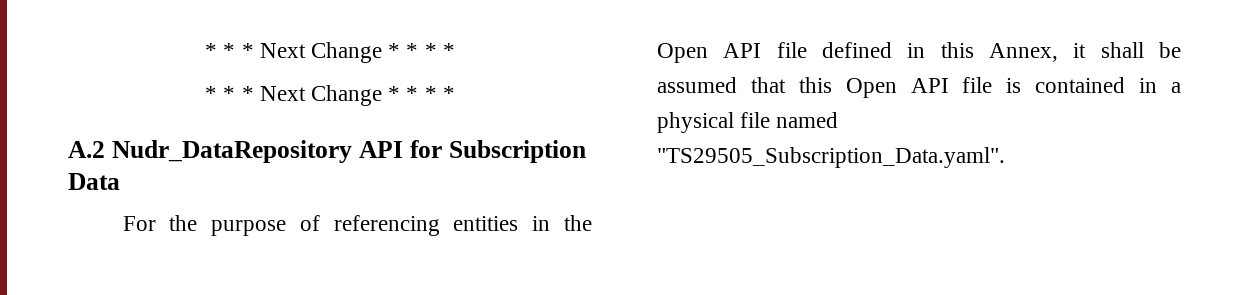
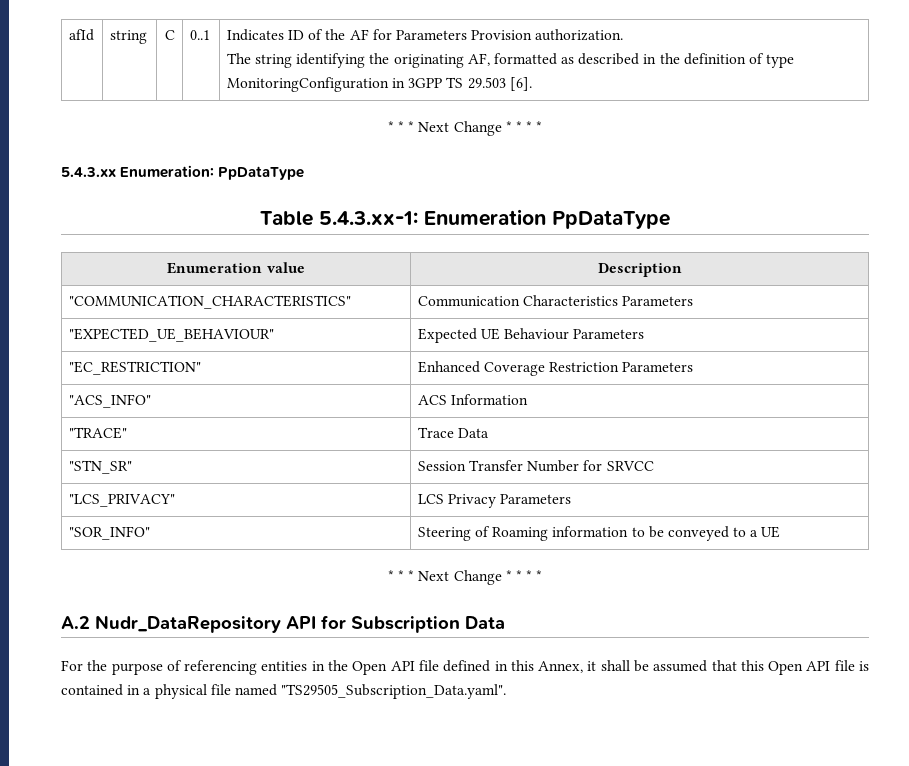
[205,42,455,63] * * * Next Change * * * * -> [68,29,94,41] [109,30,147,44] [164,30,175,40] [189,30,210,40] [226,29,624,41] [226,53,795,68] [226,77,532,92] [387,121,543,136] [61,165,305,180] [260,209,670,229] [167,262,305,274] [597,263,682,277] [68,295,351,309] [417,295,694,307] [68,328,274,342] [417,328,645,343] [68,361,201,375] [417,361,694,376] [68,394,151,408] [417,394,529,405] [68,427,127,439] [417,427,490,438] [68,460,132,474] [417,460,654,472] [68,494,175,507] [417,494,572,508] [68,526,150,540] [417,526,781,541] afId | string | C | 0..1 | Indicates ID of the AF for Parameters Provision authorization. // The string identifying the originating AF, formatted as described in the definition of type MonitoringConfiguration in 3GPP TS 29.503 [6]. // * * * Next Change * * * * // 5.4.3.xx Enumeration: PpDataType // Table 5.4.3.xx-1: Enumeration PpDataType // Enumeration value | Description // "COMMUNICATION_CHARACTERISTICS" | Communication Characteristics Parameters // "EXPECTED_UE_BEHAVIOUR" | Expected UE Behaviour Parameters // "EC_RESTRICTION" | Enhanced Coverage Restriction Parameters // "ACS_INFO" | ACS Information // "TRACE" | Trace Data // "STN_SR" | Session Transfer Number for SRVCC // "LCS_PRIVACY" | LCS Privacy Parameters // "SOR_INFO" | Steering of Roaming information to be conveyed to a UE

